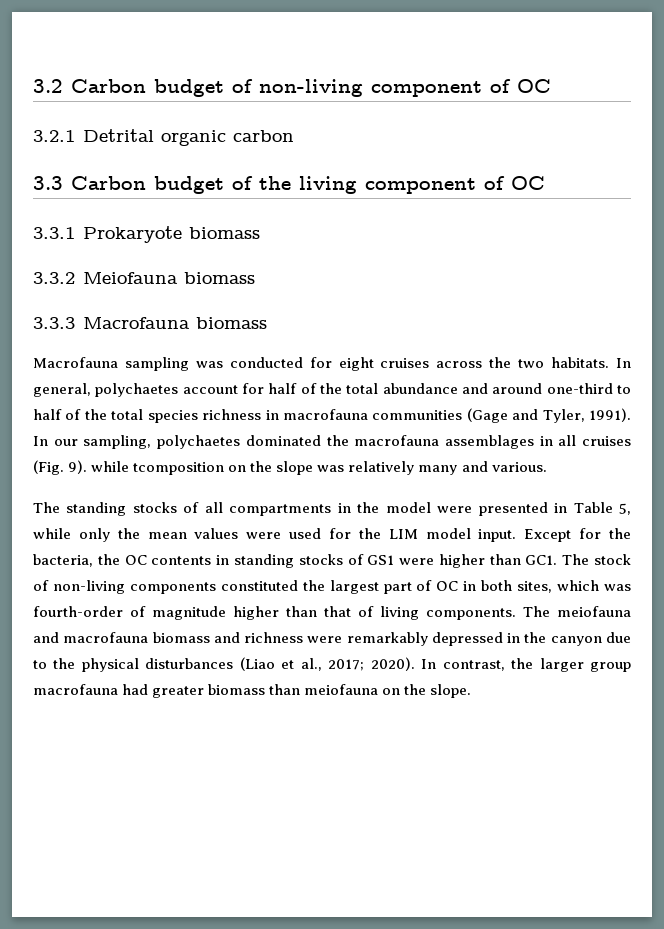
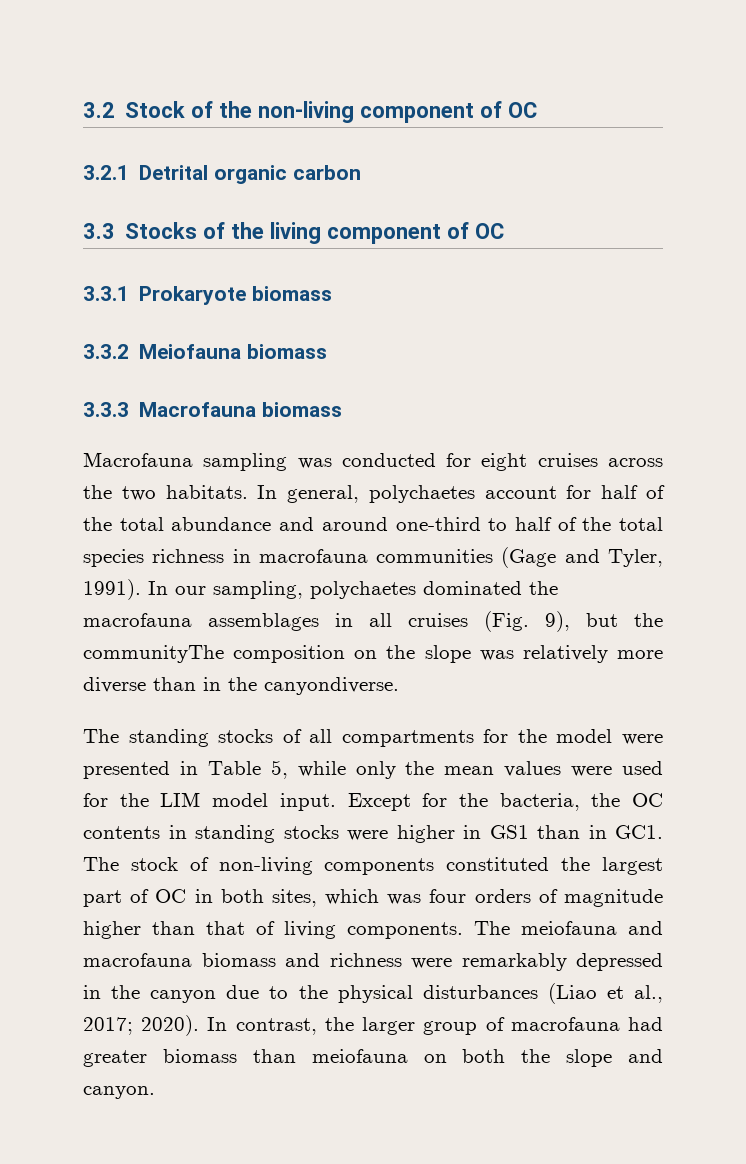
[70,79,253,97] Carbon budget of -> [125,101,253,118] Stock of the
[70,176,224,194] Carbon budget -> [125,222,198,239] Stocks
[68,460,225,475] 9). while tcomposition -> [545,611,663,632] [83,645,346,663] 9), but the communityThe composition
[418,461,547,475] many and various. -> [617,650,663,659] [83,677,399,695] more diverse than in the canyondiverse.
[337,503,351,513] in -> [483,729,509,743] for
[347,554,521,568] of GS1 were higher than -> [347,825,607,843] were higher in GS1 than in
[33,606,123,617] fourth-order -> [429,889,531,903] four orders
(631, 667) none -> [485,1017,505,1031] of
[404,684,472,698] the slope. -> [462,1049,663,1067] [83,1086,155,1099] both the slope and canyon.

